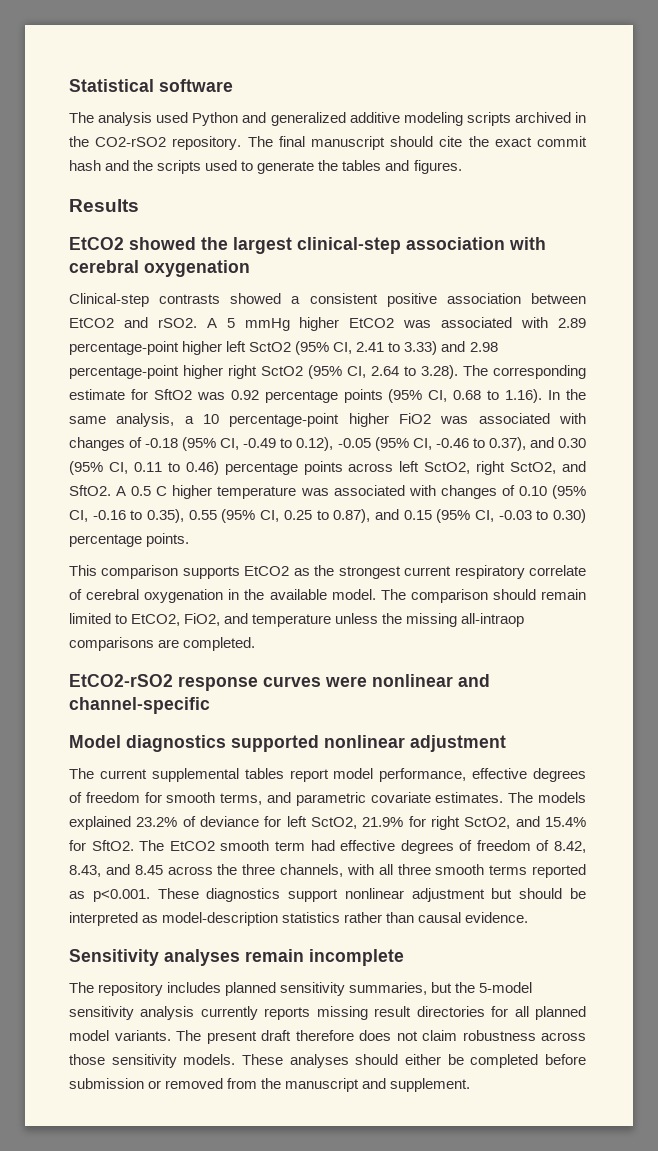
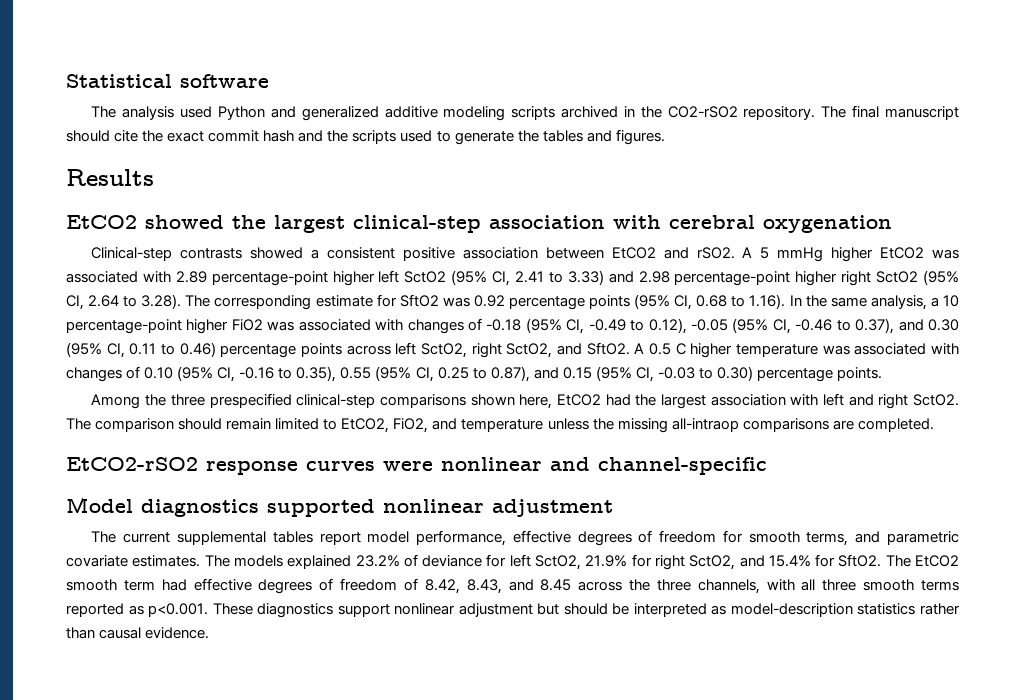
[69,565,587,579] [69,589,376,603] This comparison supports EtCO2 as the strongest current respiratory correlate of cerebral oxygenation in the available model. -> [91,393,959,409] Among the three prespecified clinical-step comparisons shown here, EtCO2 had the largest association with left and right SctO2.
[69,949,404,966] [69,982,533,996] [69,1006,587,1020] [69,1030,586,1044] [69,1054,586,1068] [69,1078,471,1092] // Sensitivity analyses remain incomplete // The repository includes planned sensitivity summaries, but the 5-model sensitivity analysis currently reports missing result directories for all planned model variants. The present draft therefore does not claim robustness across those sensitivity models. These analyses should either be completed before submission or removed from the manuscript and supplement. -> (210, 633) none

